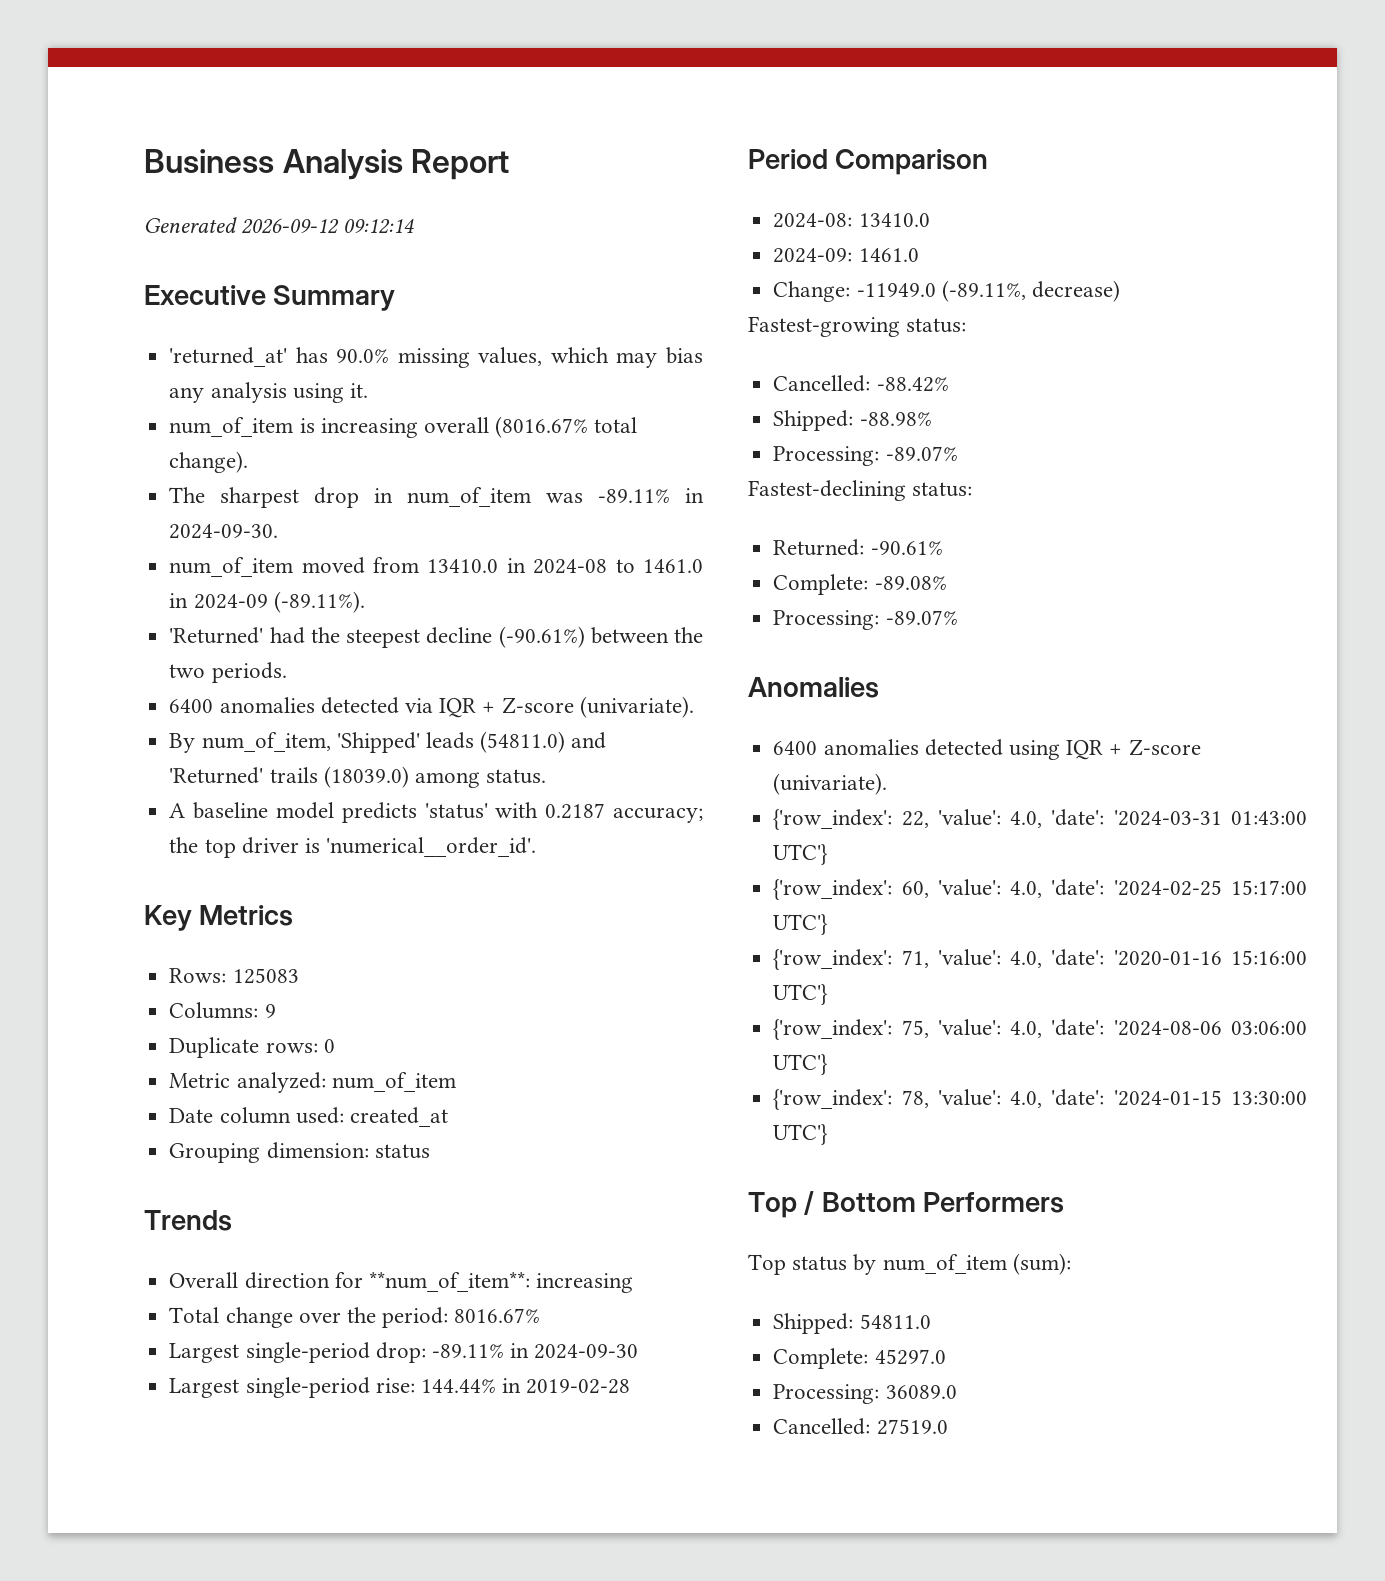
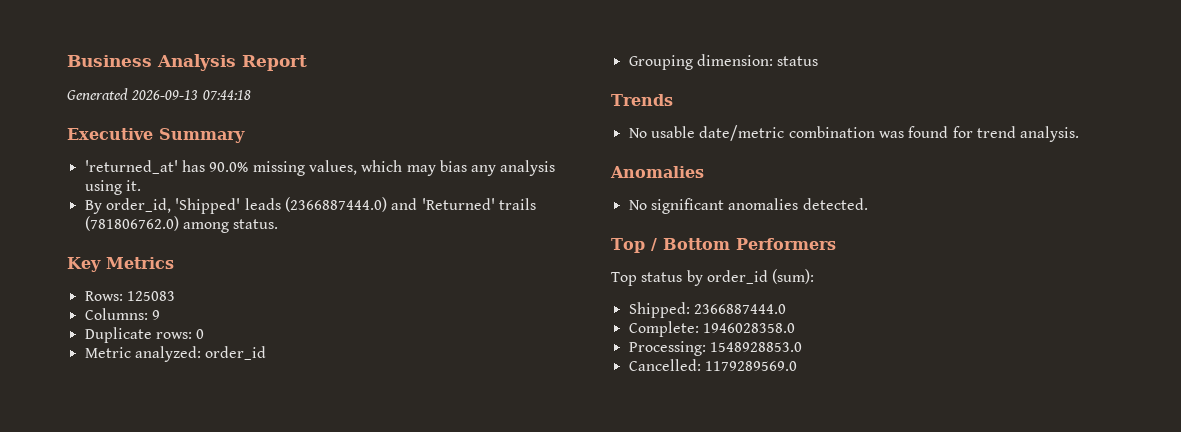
[241,218,415,234] 2026-09-12 09:12:14 -> [131,90,251,100] 2026-09-13 07:44:18
[169,416,638,438] [169,451,249,473] [169,487,705,508] [169,524,279,539] [169,557,704,577] [169,591,365,613] [169,626,703,648] [169,662,287,683] [169,696,694,718] // num_of_item is increasing overall (8016.67% total change). // The sharpest drop in num_of_item was -89.11% in 2024-09-30. // num_of_item moved from 13410.0 in 2024-08 to 1461.0 in 2024-09 (-89.11%). // 'Returned' had the steepest decline (-90.61%) between the two periods. // 6400 anomalies detected via IQR + Z-score (univariate). -> (141, 185) none
[201,732,331,752] num_of_item, -> [105,198,171,213] order_id,
[480,731,566,753] (54811.0) -> [284,197,387,212] (2366887444.0)
[323,766,409,788] (18039.0) -> [84,216,179,231] (781806762.0)
[169,802,704,823] [169,837,537,858] // A baseline model predicts 'status' with 0.2187 accuracy; the top driver is 'numerical__order_id'. -> (279, 224) none
[331,1072,456,1092] [169,1107,448,1127] num_of_item // Date column used: created_at -> [205,346,267,360] order_id
[169,1271,634,1293] [169,1307,541,1328] [169,1342,639,1363] [169,1377,631,1398] [748,149,989,175] [773,213,930,228] [773,248,919,263] [773,280,1120,302] [748,316,967,337] [773,375,949,392] [773,410,932,431] [773,446,958,466] [748,480,973,501] [773,539,943,556] [773,574,947,595] [773,610,958,630] [748,677,879,698] [773,739,1201,760] [773,773,888,795] [773,809,1307,830] [773,844,829,865] [773,879,1307,900] [773,914,829,935] [773,949,1307,970] [773,984,829,1005] [773,1019,1307,1040] [773,1054,829,1075] [773,1089,1307,1110] [773,1124,829,1145] Overall direction for **num_of_item**: increasing // Total change over the period: 8016.67% // Largest single-period drop: -89.11% in 2024-09-30 // Largest single-period rise: 144.44% in 2019-02-28 // Period Comparison // 2024-08: 13410.0 // 2024-09: 1461.0 // Change: -11949.0 (-89.11%, decrease) // Fastest-growing status: // Cancelled: -88.42% // Shipped: -88.98% // Processing: -89.07% // Fastest-declining status: // Returned: -90.61% // Complete: -89.08% // Processing: -89.07% // Anomalies // 6400 anomalies detected using IQR + Z-score (univariate). // {'row_index': 22, 'value': 4.0, 'date': '2024-03-31 01:43:00 UTC'} // {'row_index': 60, 'value': 4.0, 'date': '2024-02-25 15:17:00 UTC'} // {'row_index': 71, 'value': 4.0, 'date': '2020-01-16 15:16:00 UTC'} // {'row_index': 75, 'value': 4.0, 'date': '2024-08-06 03:06:00 UTC'} // {'row_index': 78, 'value': 4.0, 'date': '2024-01-15 13:30:00 UTC'} -> [628,125,1080,142] [610,166,704,178] [628,198,868,214] No usable date/metric combination was found for trend analysis. // Anomalies // No significant anomalies detected.
[882,1254,1007,1274] num_of_item -> [706,270,768,284] order_id
[859,1314,931,1329] [773,1348,946,1369] [773,1384,957,1404] [773,1418,948,1435] 54811.0 // Complete: 45297.0 // Processing: 36089.0 // Cancelled: 27519.0 -> [693,304,786,314] [628,321,795,337] [628,341,802,356] [628,359,797,371] 2366887444.0 // Complete: 1946028358.0 // Processing: 1548928853.0 // Cancelled: 1179289569.0

